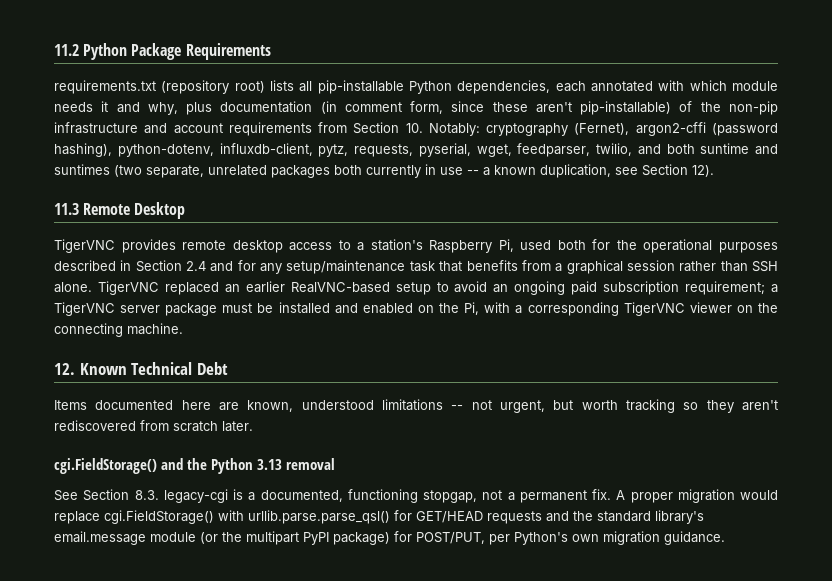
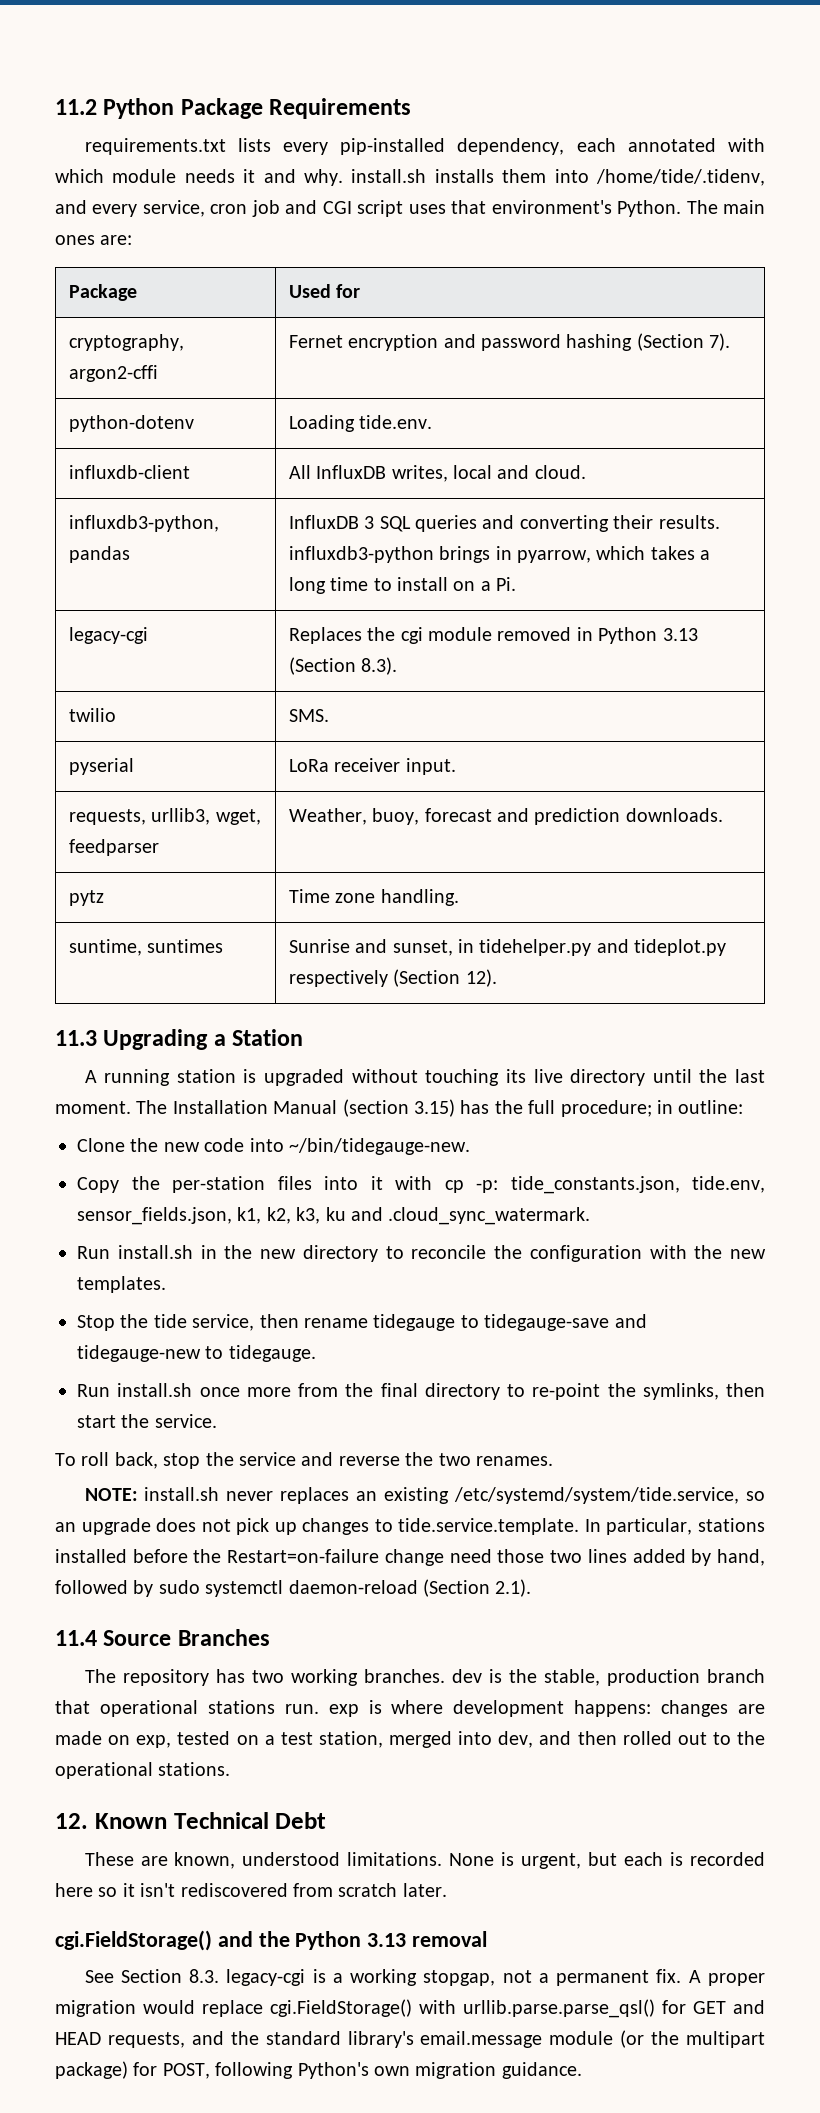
[161,80,551,94] (repository root) lists all pip-installable Python dependencies, -> [237,138,565,155] lists every pip-installed dependency,
[147,101,778,115] [54,122,778,136] [54,143,778,157] [54,164,714,178] [54,202,186,219] [54,239,778,253] [54,260,779,274] [54,281,779,295] [54,302,779,316] [54,323,183,337] [54,362,228,375] [54,399,779,413] why, plus documentation (in comment form, since these aren't pip-installable) of the non-pip infrastructure and account requirements from Section 10. Notably: cryptography (Fernet), argon2-cffi (password hashing), python-dotenv, influxdb-client, pytz, requests, pyserial, wget, feedparser, twilio, and both suntime and suntimes (two separate, unrelated packages both currently in use -- a known duplication, see Section 12). // 11.3 Remote Desktop // TigerVNC provides remote desktop access to a station's Raspberry Pi, used both for the operational purposes described in Section 2.4 and for any setup/maintenance task that benefits from a graphical session rather than SSH alone. TigerVNC replaced an earlier RealVNC-based setup to avoid an ongoing paid subscription requirement; a TigerVNC server package must be installed and enabled on the Pi, with a corresponding TigerVNC viewer on the connecting machine. // 12. Known Technical Debt // Items documented here are known, understood limitations -- not urgent, but worth tracking so they aren't -> [304,169,765,186] [55,200,765,217] [55,235,133,245] [68,284,137,301] [288,284,361,298] [68,334,184,351] [68,365,158,382] [288,333,731,351] [68,415,194,432] [288,415,433,432] [68,465,190,479] [288,465,586,482] [68,515,219,532] [68,546,130,563] [288,515,720,532] [288,546,711,563] [288,577,517,594] [68,627,148,644] [288,627,698,644] [288,657,398,675] [68,708,116,722] [288,709,329,722] [68,758,134,775] [288,758,456,775] [68,808,261,825] [68,839,159,856] [288,808,723,825] [68,890,104,906] [288,889,459,906] [68,939,224,956] [288,939,727,956] [288,969,497,987] [55,1029,304,1050] [84,1069,765,1086] [55,1099,744,1117] [77,1138,470,1155] [77,1176,765,1194] [77,1207,591,1225] [77,1245,766,1262] [77,1276,166,1293] [77,1314,647,1331] [77,1345,316,1362] [77,1383,765,1400] [77,1414,217,1428] [55,1452,553,1469] [84,1487,765,1504] [55,1518,765,1535] [55,1549,766,1566] [55,1579,532,1597] [55,1629,270,1646] [84,1669,765,1686] [55,1700,765,1717] [55,1731,765,1748] [55,1762,231,1779] [55,1812,327,1829] [84,1852,765,1869] [55,1883,176,1897] why. install.sh installs them into /home/tide/.tidenv, and every service, cron job and CGI script uses that environment's Python. The main ones are: // Package | Used for // cryptography, argon2-cffi | Fernet encryption and password hashing (Section 7). // python-dotenv | Loading tide.env. // influxdb-client | All InfluxDB writes, local and cloud. // influxdb3-python, pandas | InfluxDB 3 SQL queries and converting their results. influxdb3-python brings in pyarrow, which takes a long time to install on a Pi. // legacy-cgi | Replaces the cgi module removed in Python 3.13 (Section 8.3). // twilio | SMS. // pyserial | LoRa receiver input. // requests, urllib3, wget, feedparser | Weather, buoy, forecast and prediction downloads. // pytz | Time zone handling. // suntime, suntimes | Sunrise and sunset, in tidehelper.py and tideplot.py respectively (Section 12). // 11.3 Upgrading a Station // A running station is upgraded without touching its live directory until the last moment. The Installation Manual (section 3.15) has the full procedure; in outline: // Clone the new code into ~/bin/tidegauge-new. // Copy the per-station files into it with cp -p: tide_constants.json, tide.env, sensor_fields.json, k1, k2, k3, ku and .cloud_sync_watermark. // Run install.sh in the new directory to reconcile the configuration with the new templates. // Stop the tide service, then rename tidegauge to tidegauge-save and tidegauge-new to tidegauge. // Run install.sh once more from the final directory to re-point the symlinks, then start the service. // To roll back, stop the service and reverse the two renames. // NOTE: install.sh never replaces an existing /etc/systemd/system/tide.service, so an upgrade does not pick up changes to tide.service.template. In particular, stations installed before the Restart=on-failure change need those two lines added by hand, followed by sudo systemctl daemon-reload (Section 2.1). // 11.4 Source Branches // The repository has two working branches. dev is the stable, production branch that operational stations run. exp is where development happens: changes are made on exp, tested on a test station, merged into dev, and then rolled out to the operational stations. // 12. Known Technical Debt // These are known, understood limitations. None is urgent, but each is recorded here so it isn't
[260,489,418,503] documented, functioning -> [350,1969,418,1986] working
[416,511,542,524] GET/HEAD requests -> [693,2000,765,2014] [55,2032,185,2048] GET and HEAD requests,
[303,532,329,545] PyPI -> (765, 2039) none
[416,532,510,545] POST/PUT, per -> [162,2062,294,2079] POST, following

